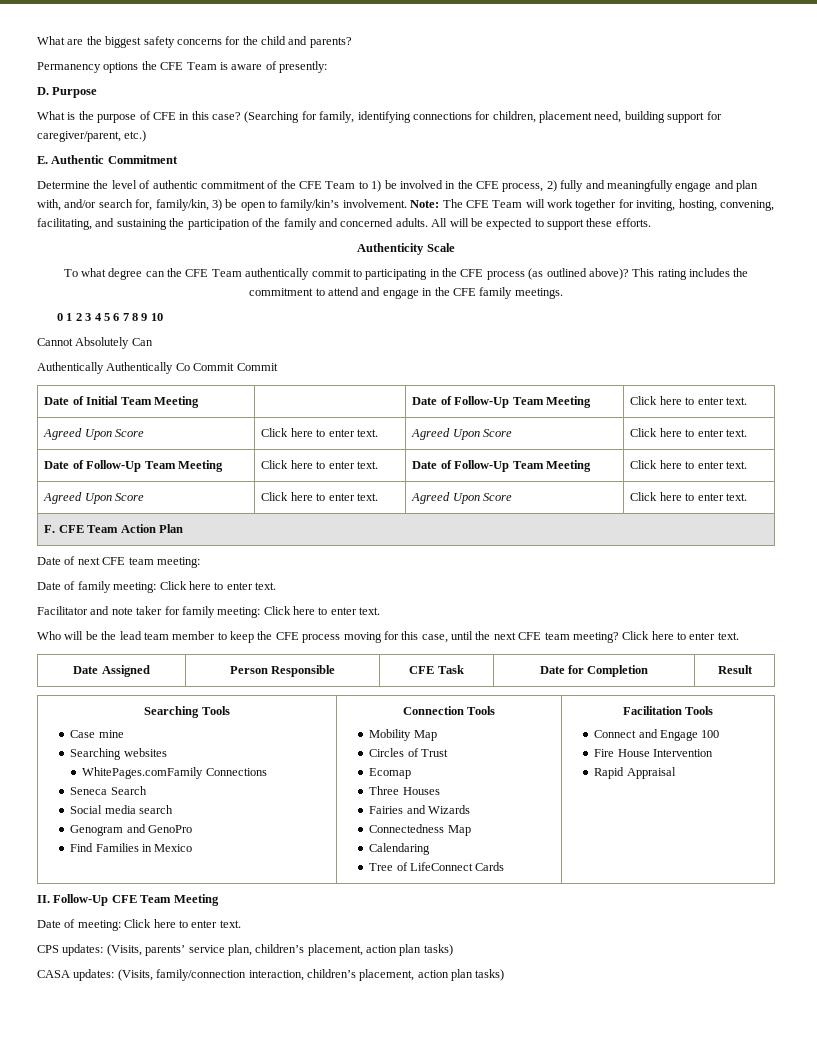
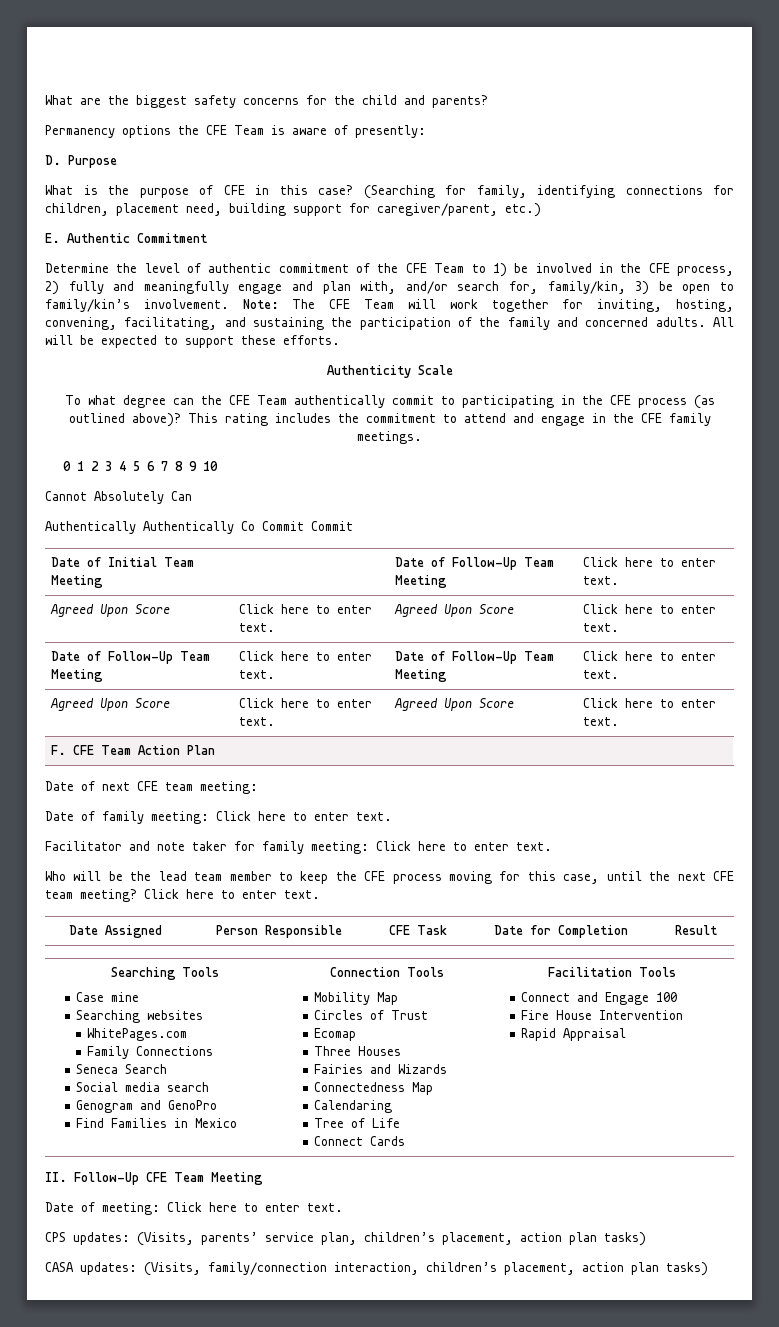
[82,767,204,779] WhitePages.comFamily -> [87,1028,188,1041] [87,1046,130,1059] WhitePages.com // Family
[409,862,473,871] LifeConnect -> [372,1118,401,1128] [314,1136,364,1146] Life // Connect

